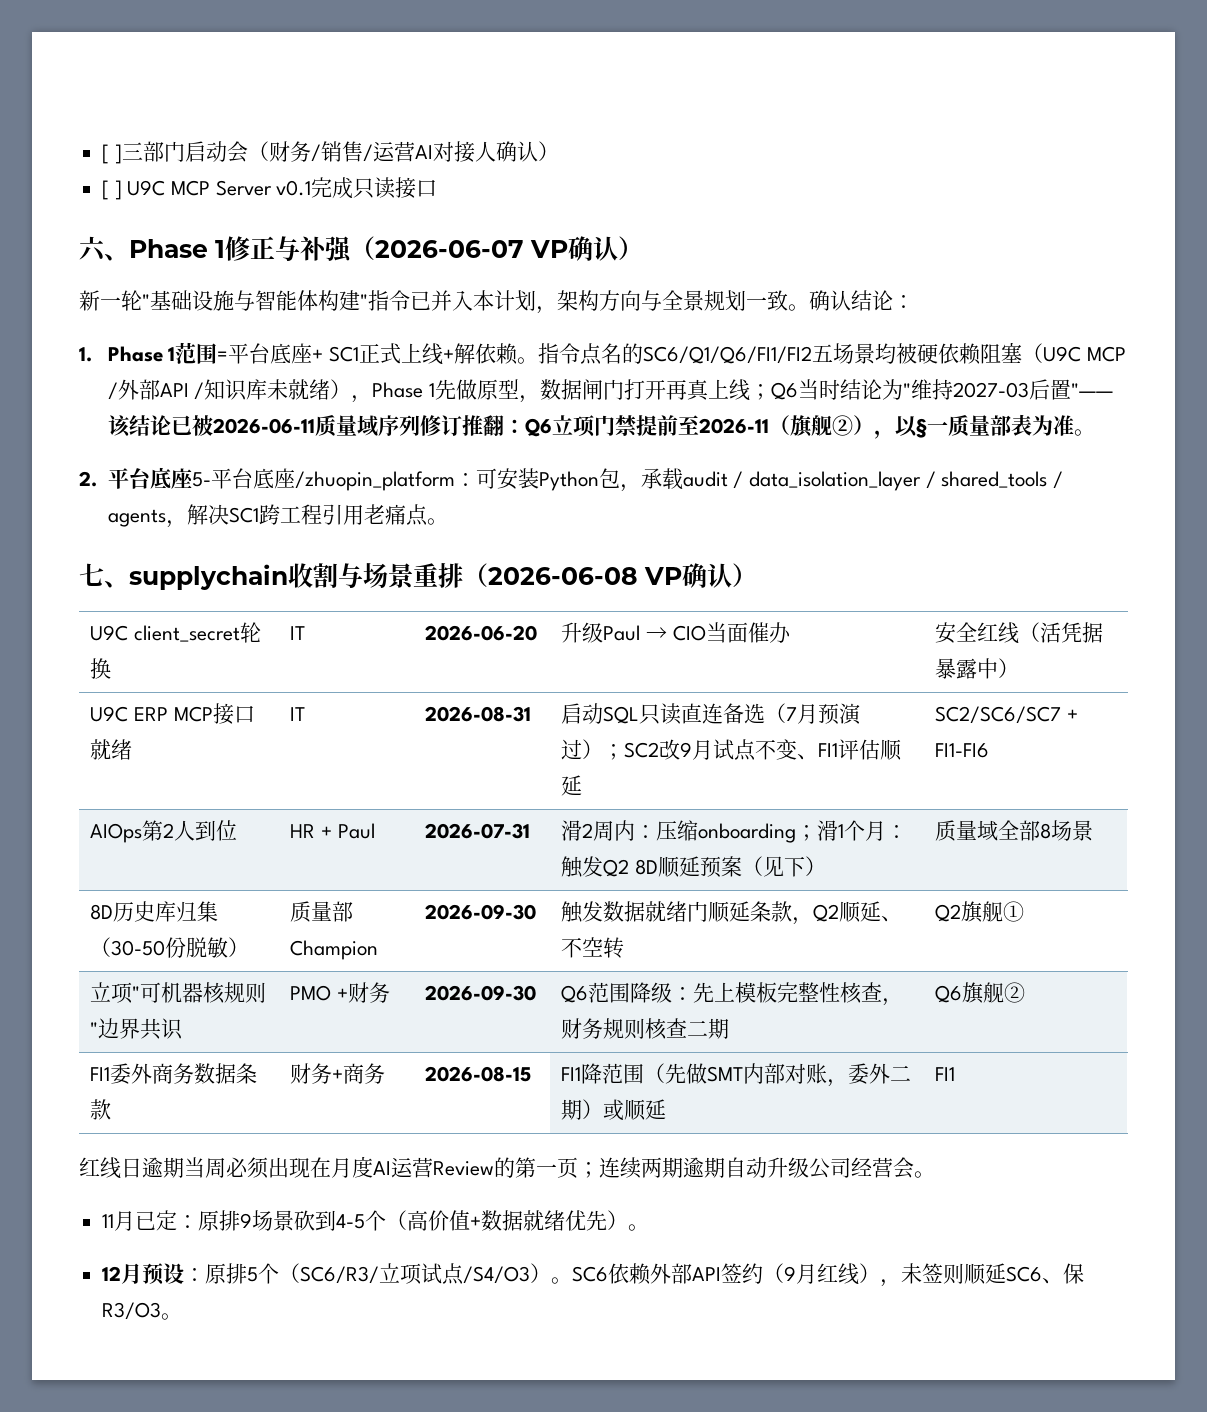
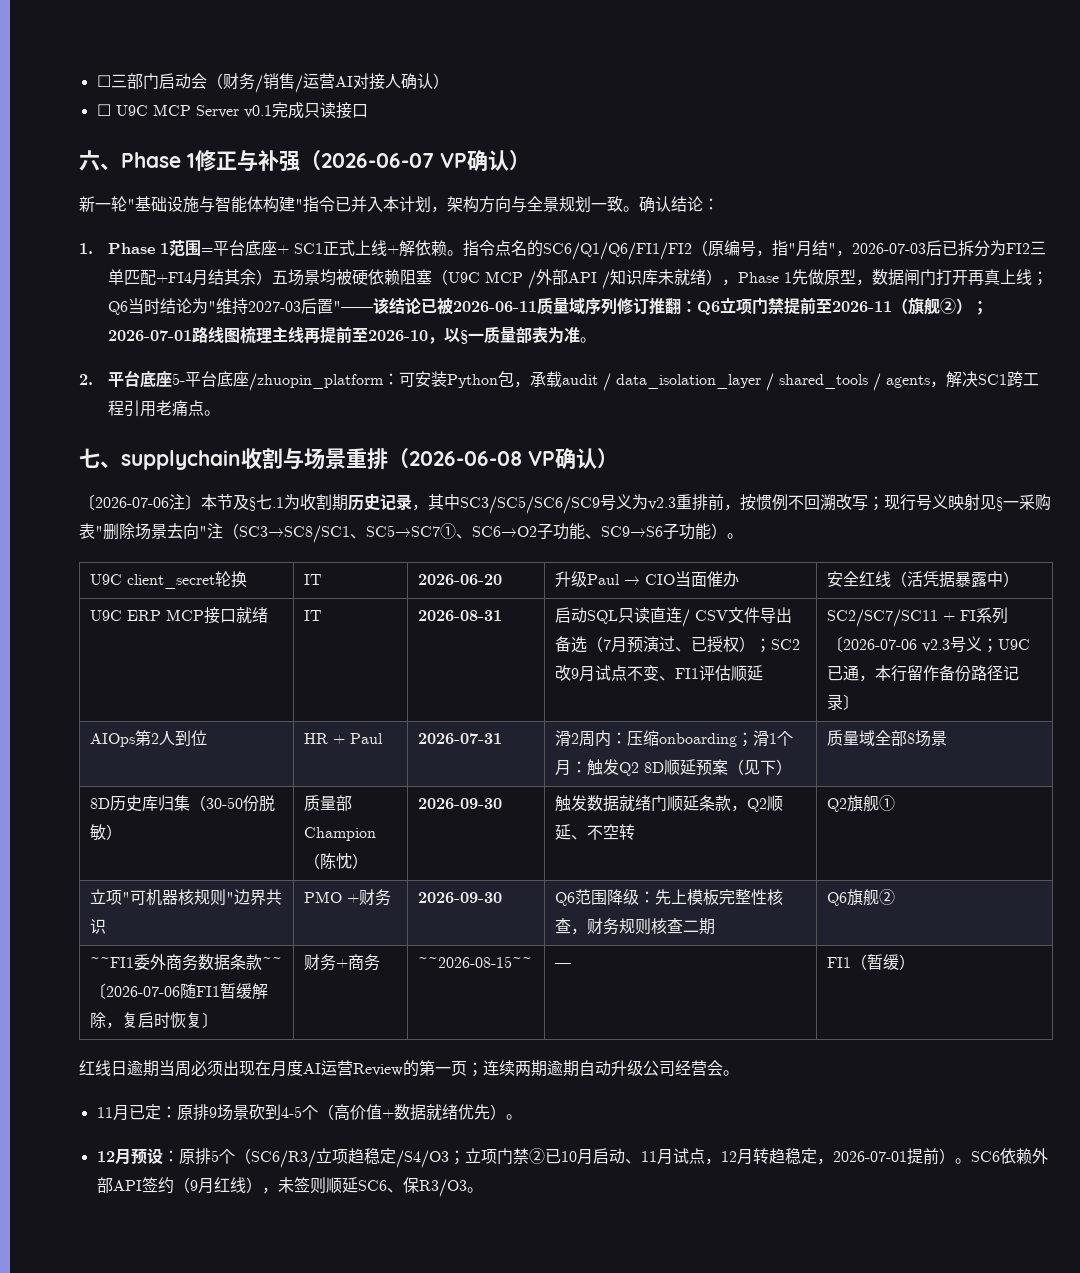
[102,144,122,164] [ ] -> [96,75,111,87] ☐
[102,180,122,200] [ ] -> [96,104,111,116] ☐
(813, 355) none -> [691,240,1046,257] [107,269,272,286] （原编号，指"月结"，2026-07-03后已拆分为FI2三单匹配+FI4月结其余）
(874, 425) none -> [971,301,988,315] [107,326,428,344] ；2026-07-01路线图梳理主线再提前至2026-10
(757, 575) none -> [79,494,1051,514] [79,523,743,543] // 〔2026-07-06注〕本节及§七.1为收割期历史记录，其中SC3/SC5/SC6/SC9号义为v2.3重排前，按惯例不回溯改写；现行号义映射见§一采购表"删除场景去向"注（SC3→SC8/SC1、SC5→SC7①、SC6→O2子功能、SC9→S6子功能）。
(724, 713) none -> [681,607,792,627] / CSV文件导出
(583, 749) none -> [674,636,739,653] 、已授权
[935,706,1079,724] [935,743,990,758] SC2/SC6/SC7 + FI1-FI6 -> [826,607,1008,627] [826,636,1030,653] [826,665,1019,682] [826,694,859,710] SC2/SC7/SC11 + FI系列〔2026-07-06 v2.3号义；U9C已通，本行留作备份路径记录〕
(379, 950) none -> [303,853,368,870] （陈忱）
[90,1067,111,1081] FI1 -> [89,957,134,968] ~~FI1
(112, 1109) none -> [261,957,282,968] [89,983,268,1000] [89,1012,218,1029] ~~〔2026-07-06随FI1暂缓解除，复启时恢复〕
[425,1066,532,1082] [561,1063,912,1087] [561,1099,667,1121] [935,1067,956,1081] 2026-08-15 | FI1降范围（先做SMT内部对账，委外二期）或顺延 | FI1 -> [417,956,532,968] [554,963,571,968] [826,954,915,970] ~~2026-08-15~~ | — | FI1（暂缓）
[421,1263,531,1285] 试点/S4/O3 -> [347,1148,939,1168] 趋稳定/S4/O3；立项门禁②已10月启动、11月试点，12月转趋稳定，2026-07-01提前

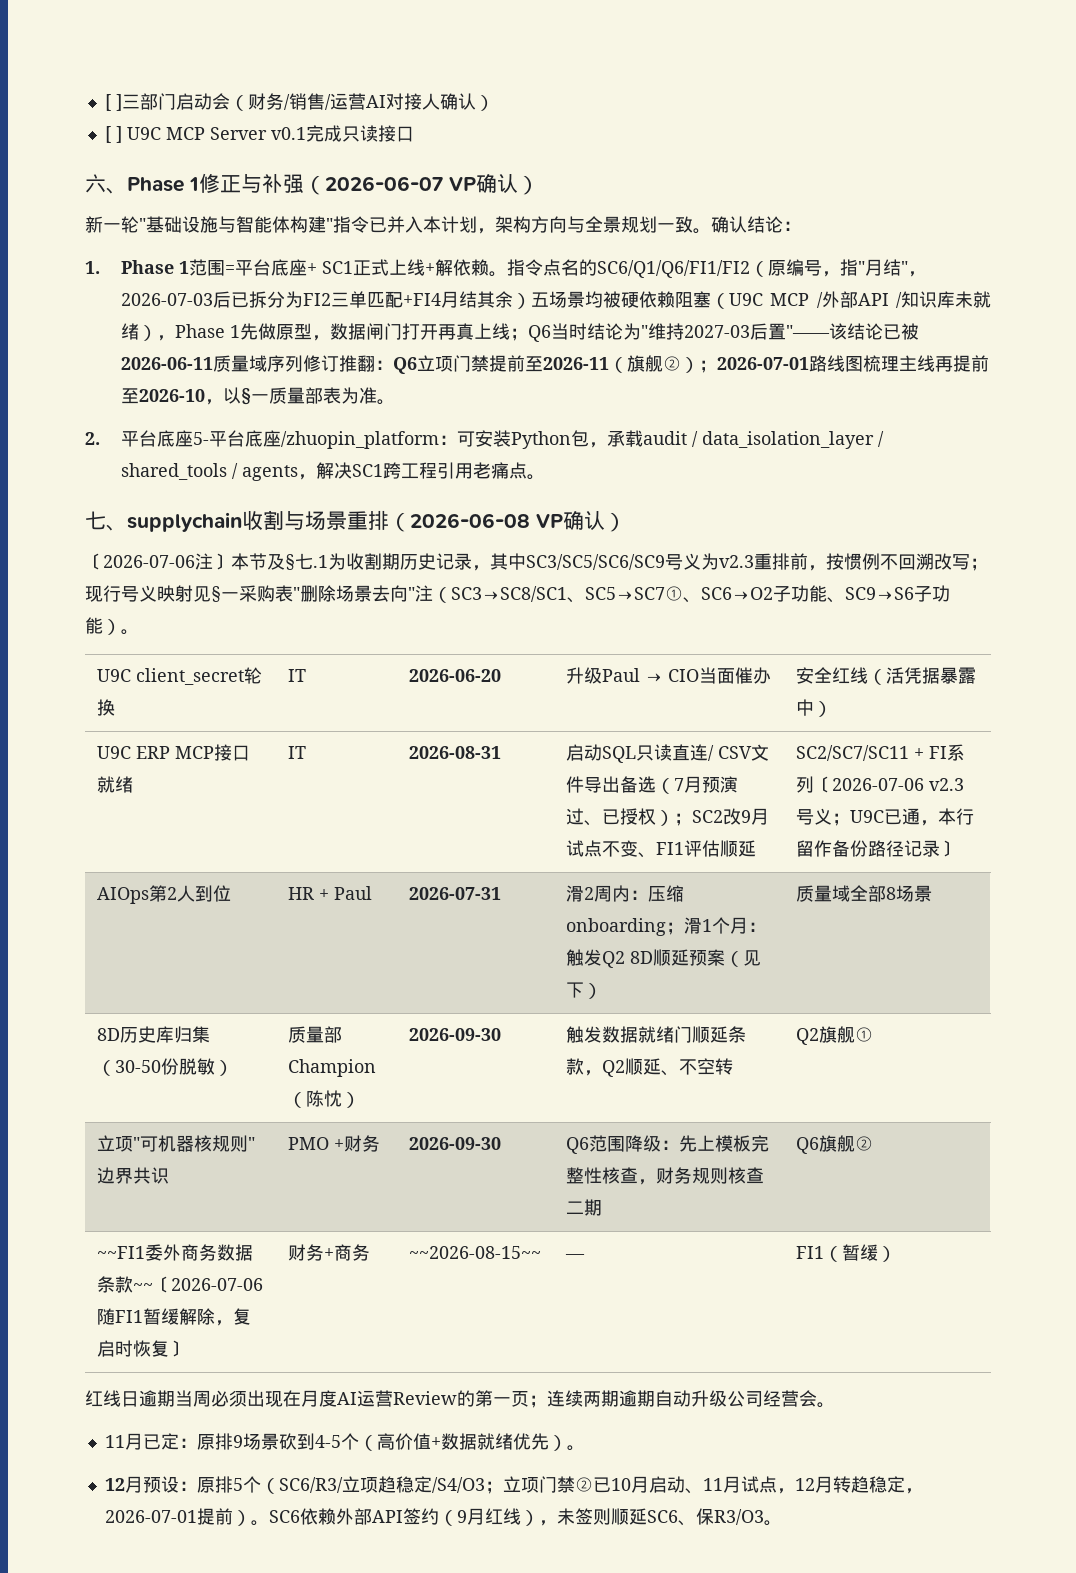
[96,75,111,87] ☐ -> [104,94,122,111] [ ]
[96,104,111,116] ☐ -> [104,126,122,143] [ ]

